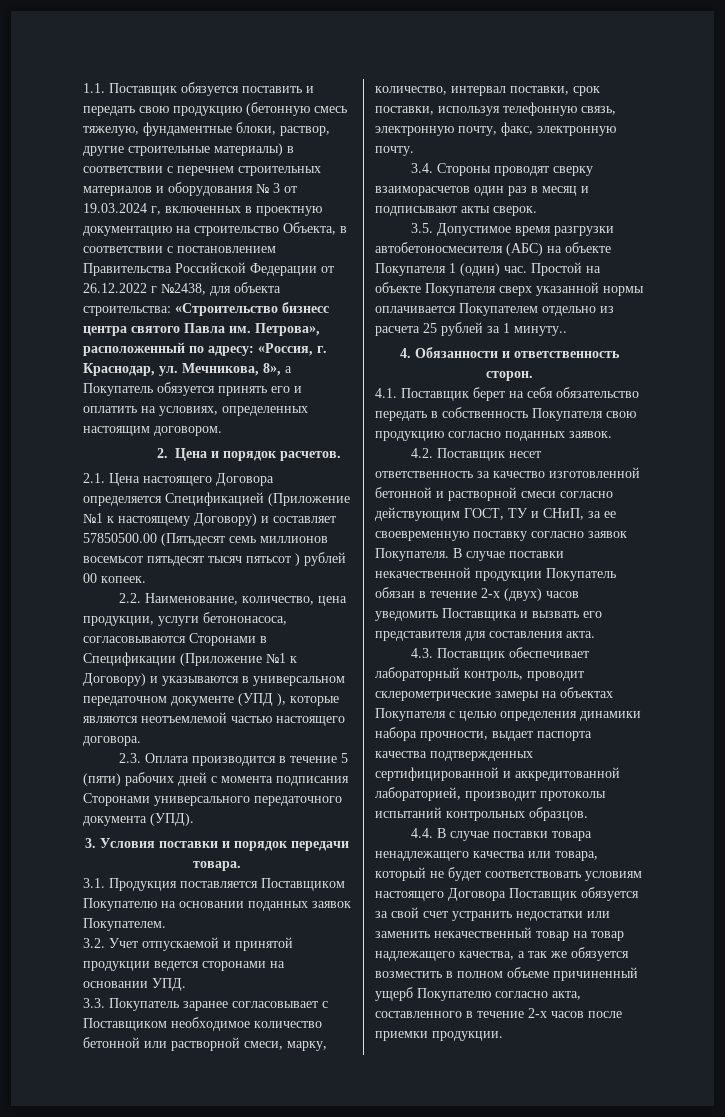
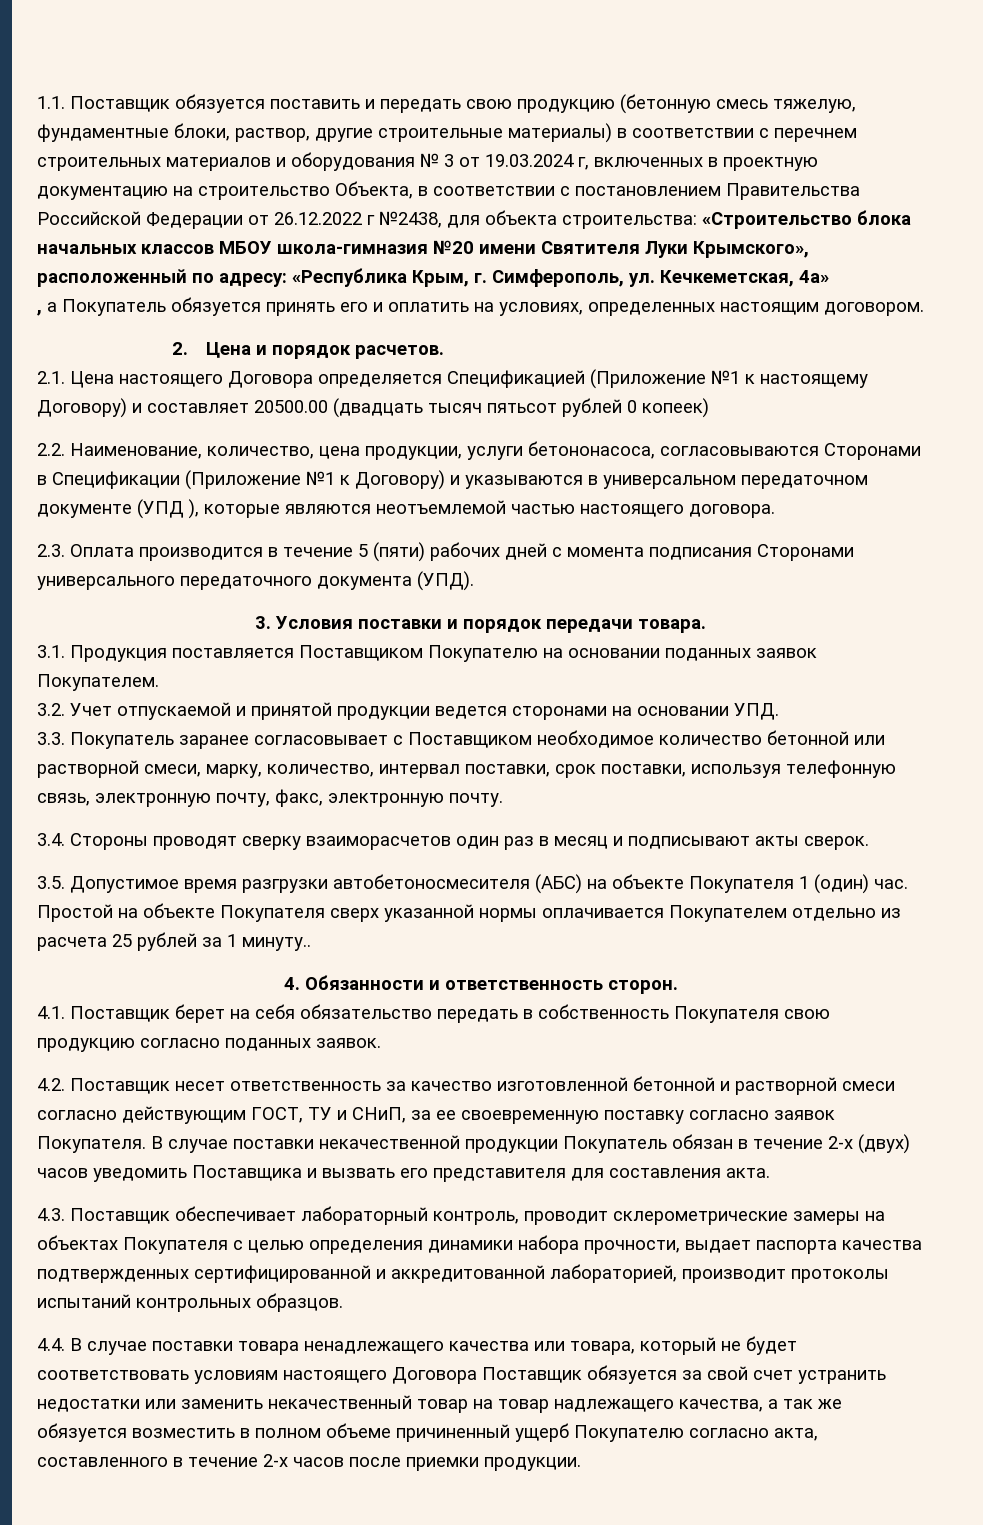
[282,302,329,313] [83,323,320,336] [83,342,327,356] [83,363,281,376] бизнесс центра святого Павла им. Петрова», расположенный по адресу: «Россия, г. Краснодар, ул. Мечникова, 8», -> [857,210,911,225] [37,240,809,258] [37,268,829,287] [37,310,42,316] блока начальных классов МБОУ школа-гимназия №20 имени Святителя Луки Крымского», расположенный по адресу: «Республика Крым, г. Симферополь, ул. Кечкеметская, 4а» // ,
[83,533,328,546] [83,552,346,566] [83,573,146,583] 57850500.00 (Пятьдесят семь миллионов восемьсот пятьдесят тысяч пятьсот ) рублей 00 копеек. -> [254,398,709,418] 20500.00 (двадцать тысяч пятьсот рублей 0 копеек)

